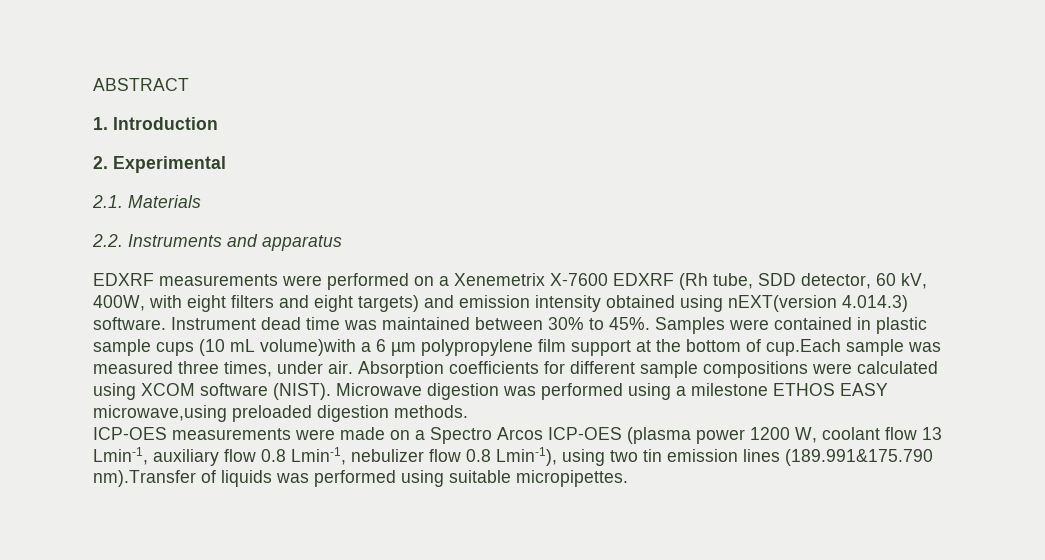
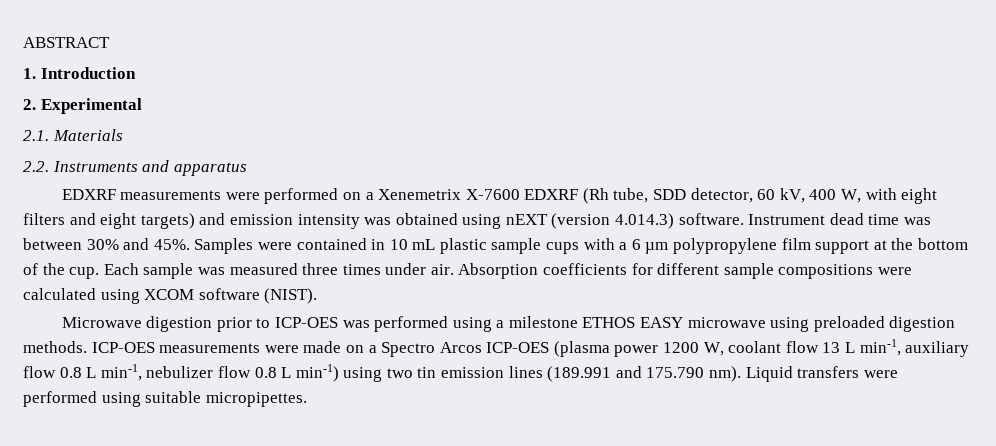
[93,295,145,311] 400W, -> [809,189,861,203] 400 W,
(601, 303) none -> [364,217,392,225] was
[728,295,837,312] nEXT(version -> [505,213,611,229] nEXT (version
[382,317,470,330] maintained -> (932, 221) none
[589,318,604,330] to -> [123,238,150,250] and
(871, 323) none -> [389,239,436,250] 10 mL
[199,339,356,356] (10 mL volume)with -> [583,238,615,250] with
[766,339,841,356] cup.Each -> [42,263,139,279] the cup. Each
[224,361,272,377] times, -> [342,264,381,275] times
(331, 391) none -> (318, 296) //
(499, 391) none -> [216,317,338,332] prior to ICP-OES
[93,405,227,422] microwave,using -> [687,317,810,332] microwave using
(468, 411) // -> (87, 347) none
[93,447,148,465] Lmin-1, -> [845,339,901,356] L min-1,
[291,447,346,465] Lmin-1, -> [86,364,142,381] L min-1,
[496,447,557,466] Lmin-1), -> [281,364,339,382] L min-1)
[785,449,933,466] [93,470,309,487] (189.991&175.790 nm).Transfer of liquids was -> [547,366,898,382] (189.991 and 175.790 nm). Liquid transfers were

